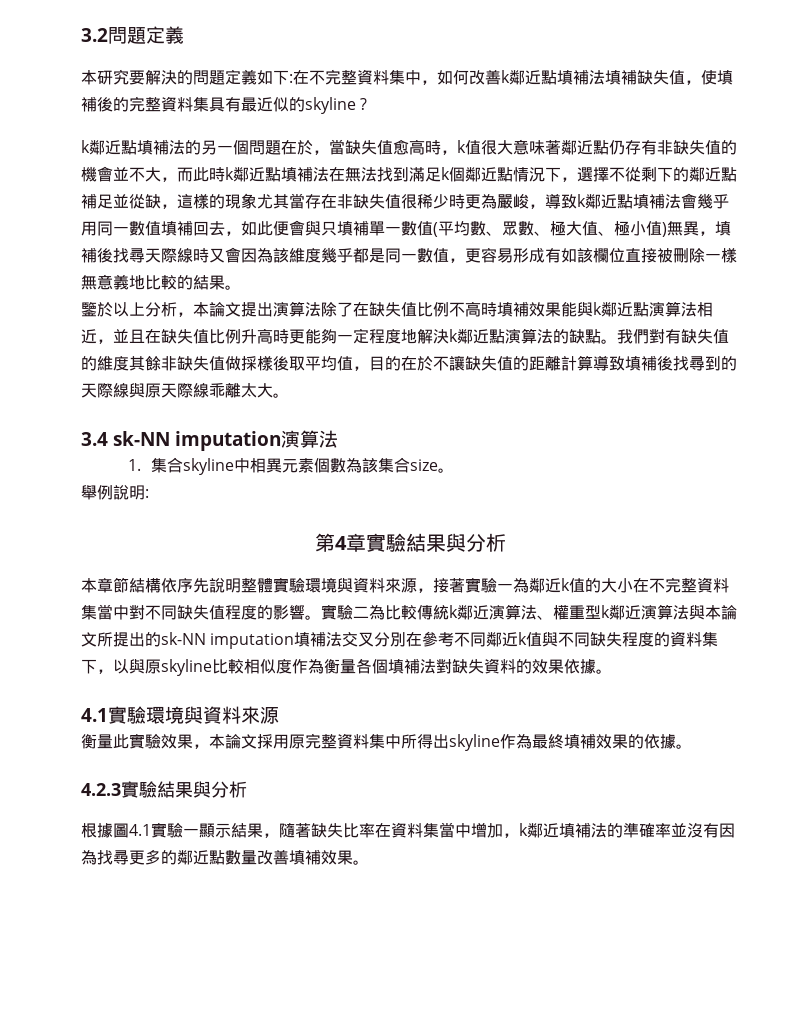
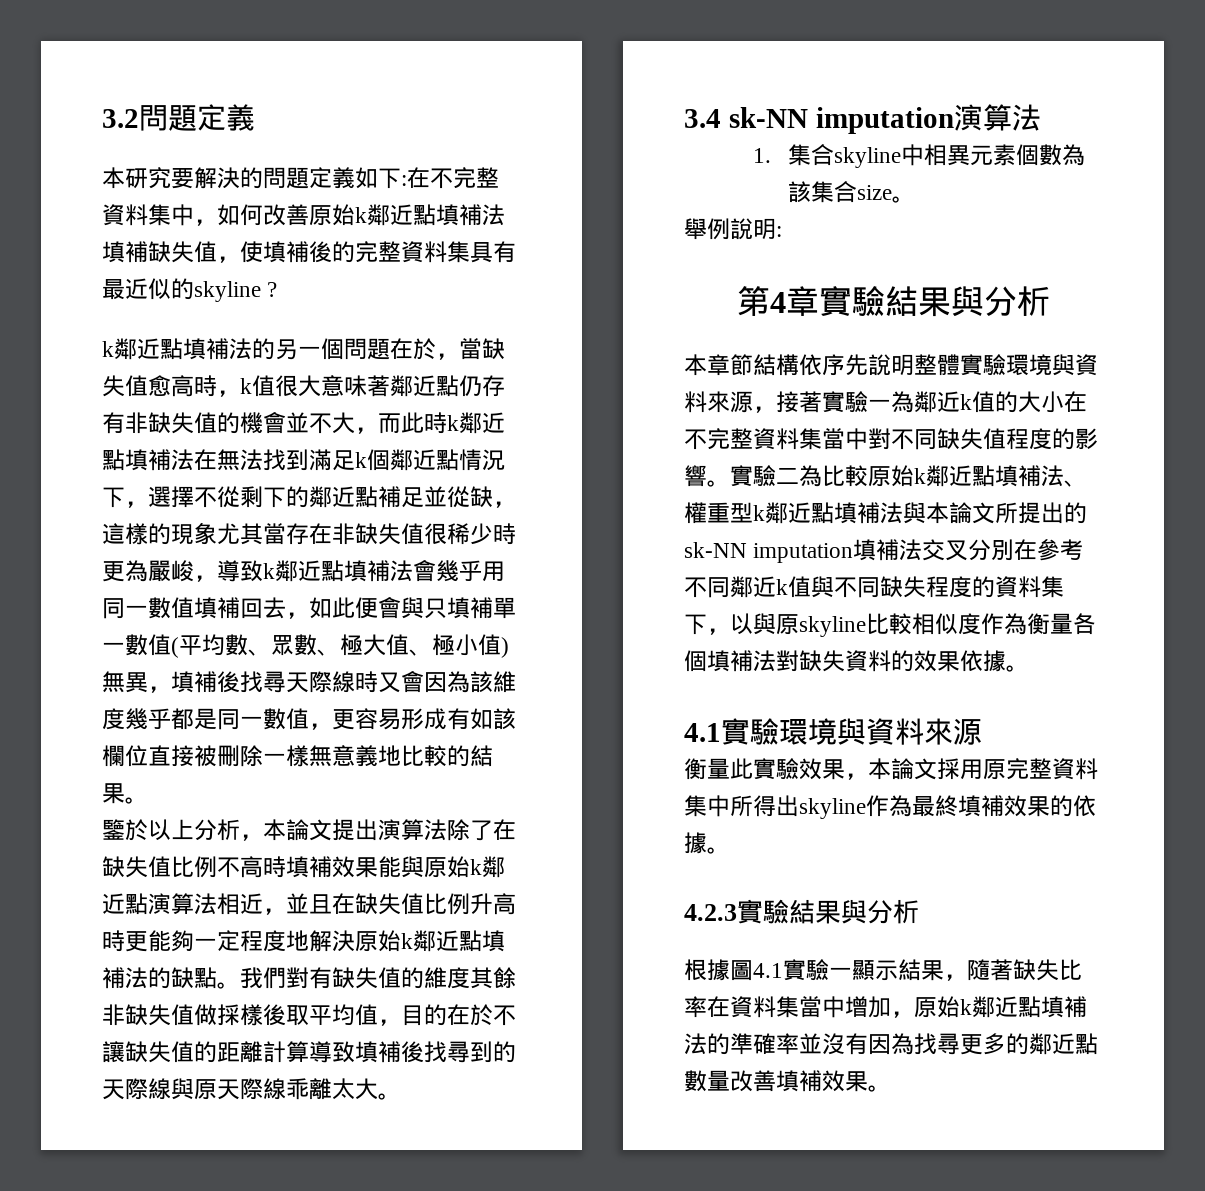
(501, 77) none -> [309,204,355,226] 原始
(593, 309) none -> [424,856,470,878] 原始
[449,328,537,344] k鄰近點演算 -> [355,930,505,952] [102,967,125,989] 原始k鄰近點填補
[417,604,521,620] 傳統k鄰近演算 -> [868,465,1041,487] 原始k鄰近點填補
[641,604,673,620] 演算 -> [811,502,880,524] 點填補
[519,823,559,838] k鄰近 -> [914,996,1041,1018] 原始k鄰近點

